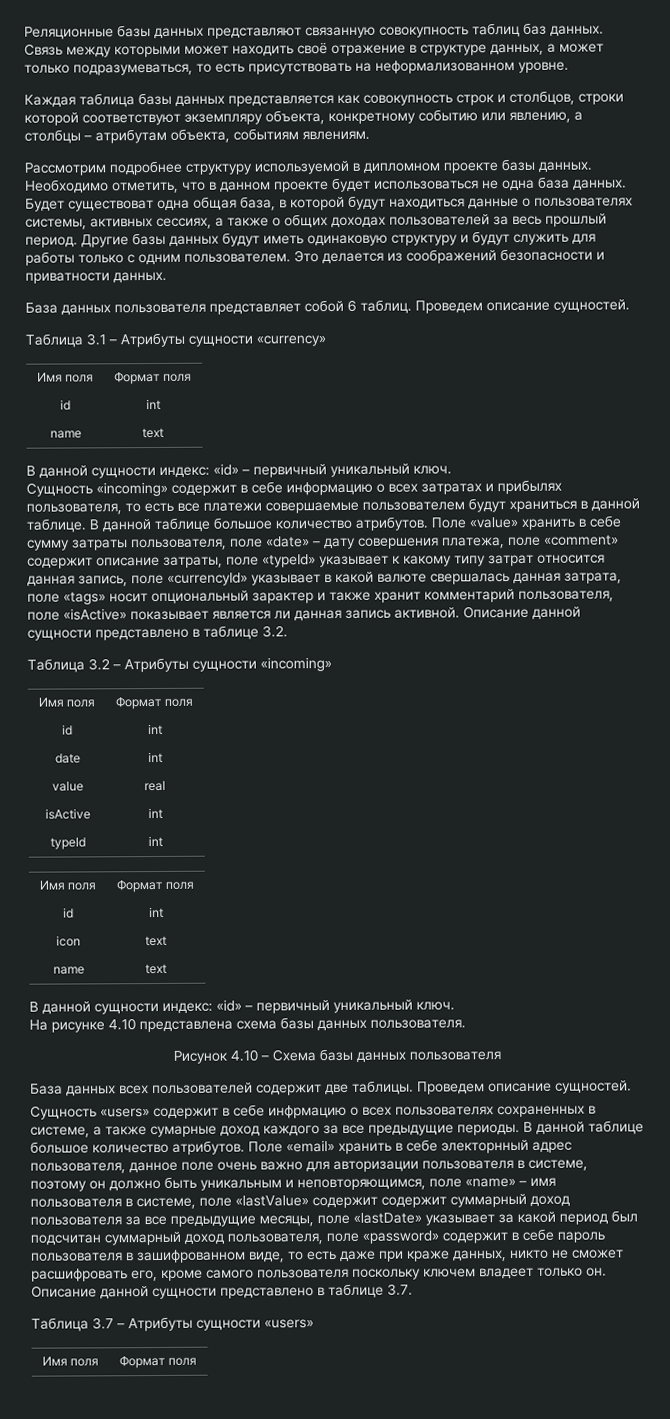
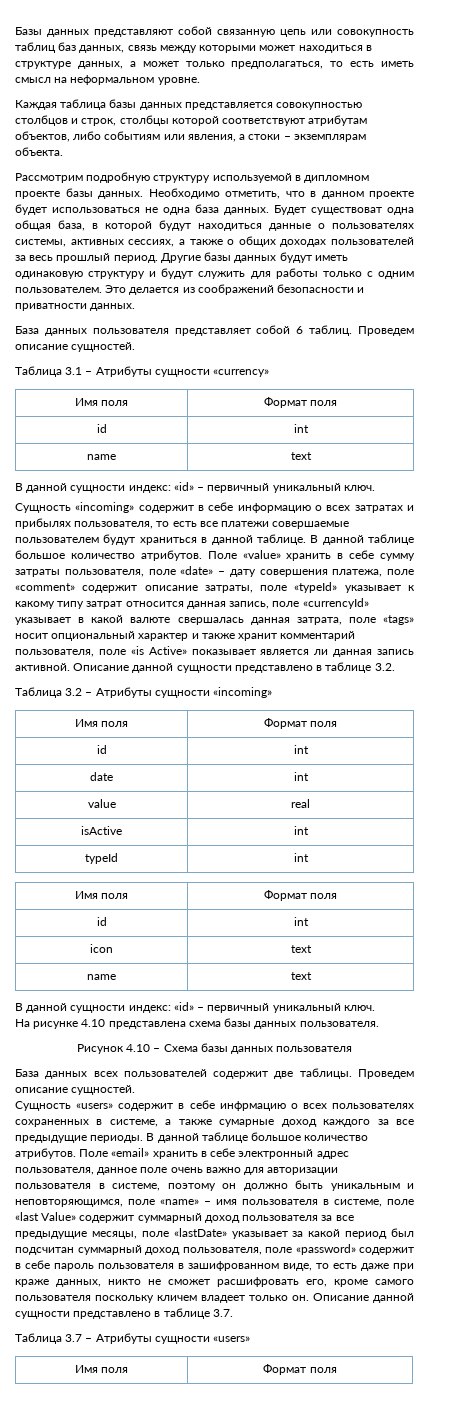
[24,25,376,40] Реляционные базы данных представляют связанную -> [15,26,332,37] Базы данных представляют собой связанную цепь или
[550,25,604,37] [24,43,63,56] данных. Связь -> [79,45,157,53] данных, связь
[232,42,406,57] находить своё отражение -> [298,45,363,53] находиться
[73,59,515,76] подразумеваться, то есть присутствовать на неформализованном -> [231,61,414,69] [15,75,155,85] предполагаться, то есть иметь смысл на неформальном
[337,90,624,106] [24,109,583,126] [24,128,370,144] как совокупность строк и столбцов, строки которой соответствуют экземпляру объекта, конкретному событию или явлению, а столбцы – атрибутам объекта, событиям явлениям. -> [276,102,363,110] [15,115,368,126] [15,131,366,142] [15,147,63,156] совокупностью столбцов и строк, столбцы которой соответствуют атрибутам объектов, либо событиям или явления, а стоки – экземплярам объекта.
[109,160,183,176] подробнее -> [86,172,151,183] подробную
[252,592,314,604] зарактер -> [138,633,189,641] характер
[63,608,127,621] «isActive» -> [130,646,187,655] «is Active»
[441,1139,529,1154] электорнный -> [238,1149,314,1159] электронный
[235,1195,378,1209] «lastValue» содержит -> [15,1212,77,1221] «last Value»
[423,1268,476,1278] ключем -> [157,1295,197,1301] кличем

